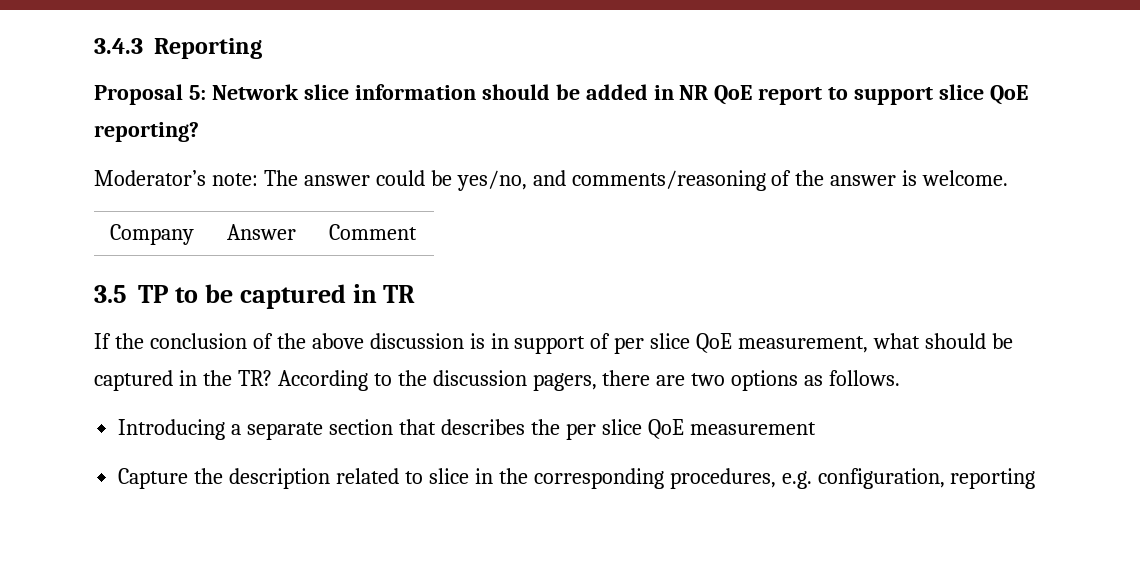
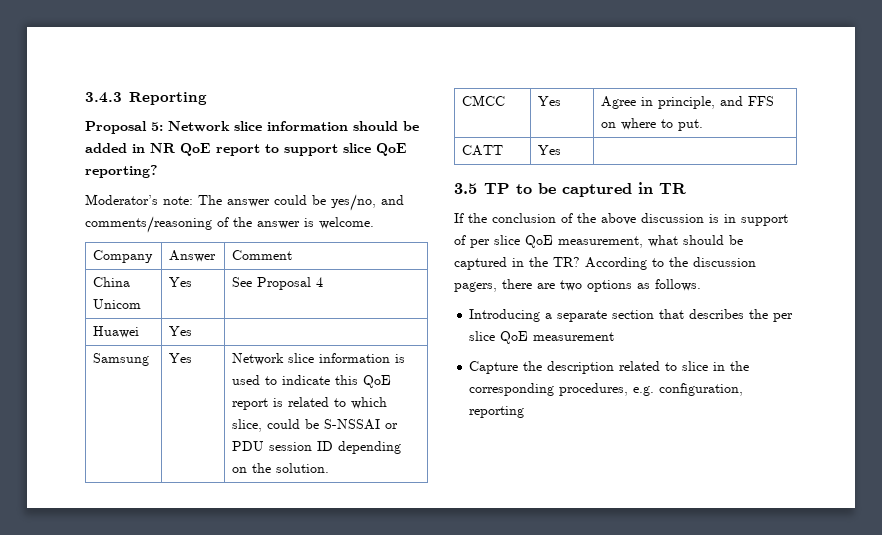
(418, 232) none -> [92,277,130,287] [92,299,141,309] [168,277,192,287] [231,277,323,290] [92,326,139,338] [168,326,192,336] [92,353,149,366] [168,353,192,363] [231,353,405,365] [231,375,391,388] [231,397,387,410] [231,419,398,432] [231,441,401,454] [231,463,329,473] [461,95,505,106] [537,96,561,106] [600,96,774,109] [600,118,703,131] [461,145,503,156] [537,145,561,155] // China Unicom | Yes | See Proposal 4 // Huawei | Yes | // Samsung | Yes | Network slice information is used to indicate this QoE report is related to which slice, could be S-NSSAI or PDU session ID depending on the solution. // CMCC | Yes | Agree in principle, and FFS on where to put. // CATT | Yes |

